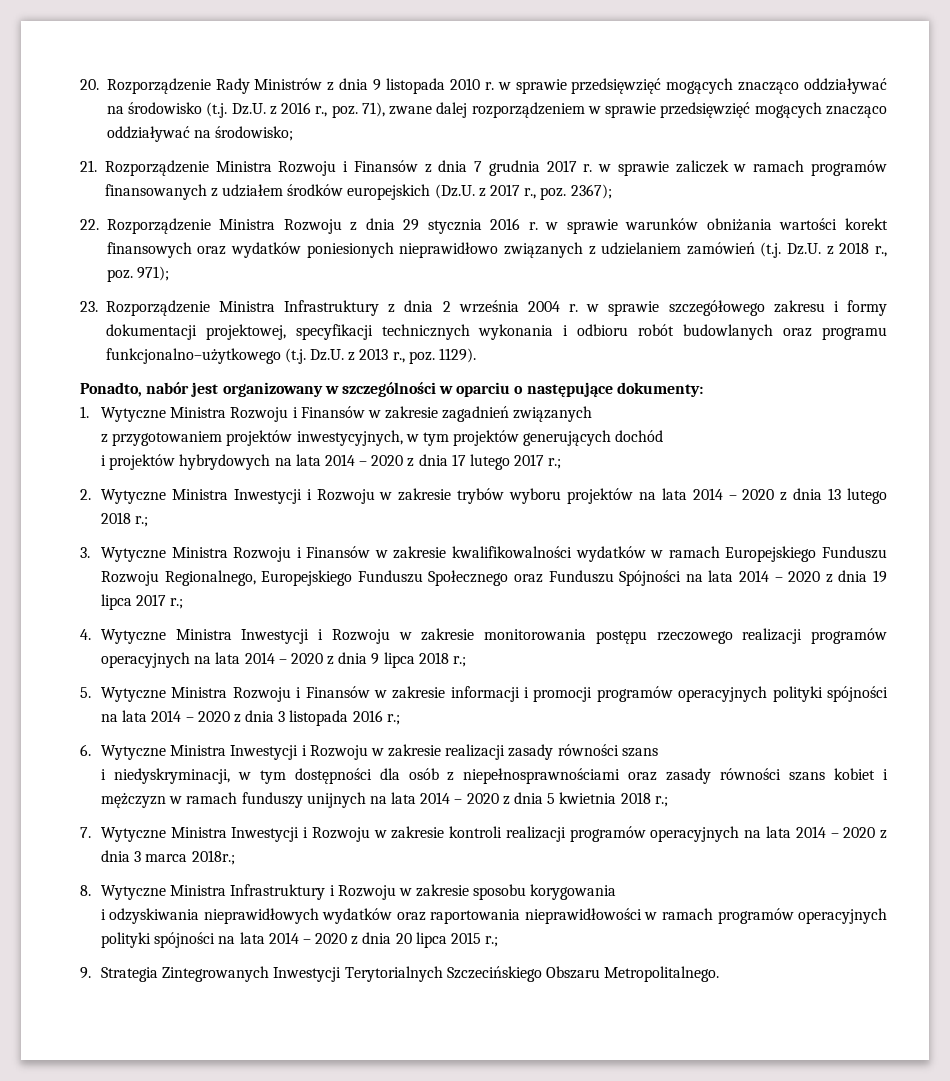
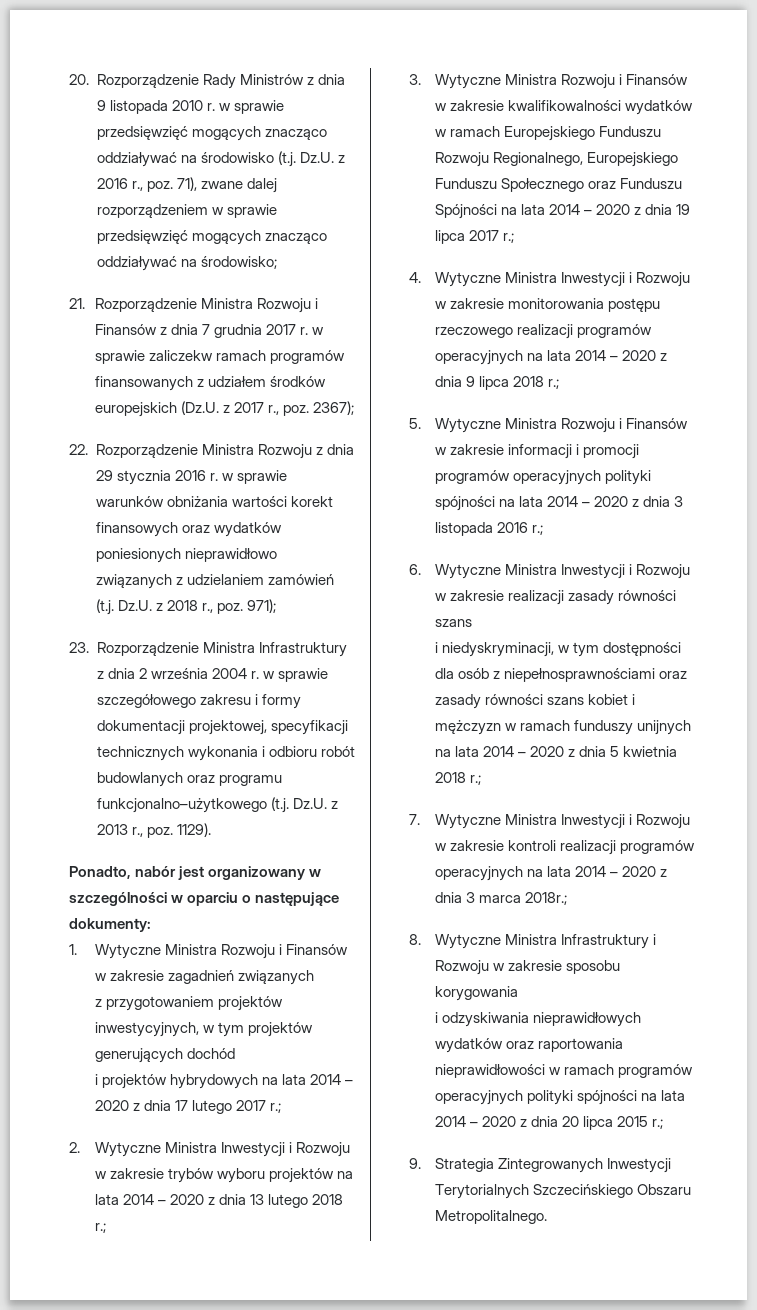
[675,160,747,173] zaliczek w -> [148,350,213,361] zaliczekw

